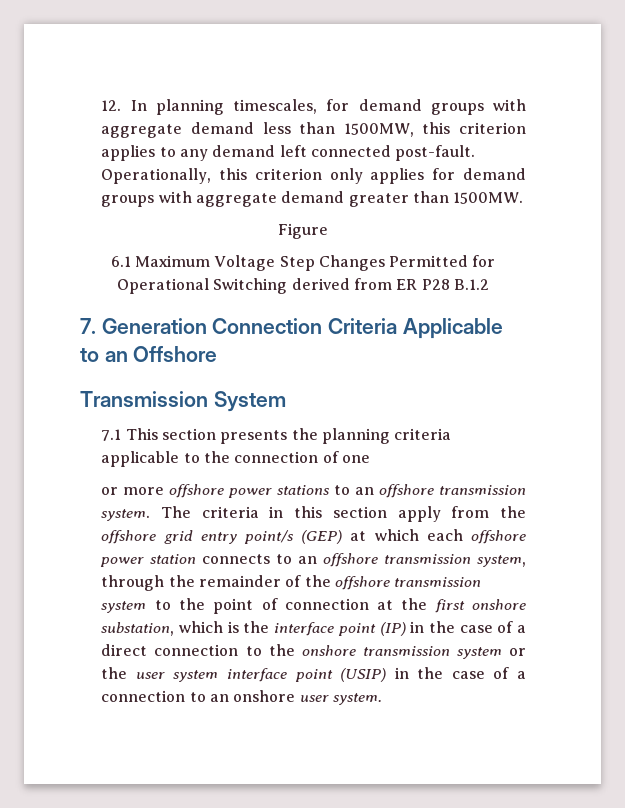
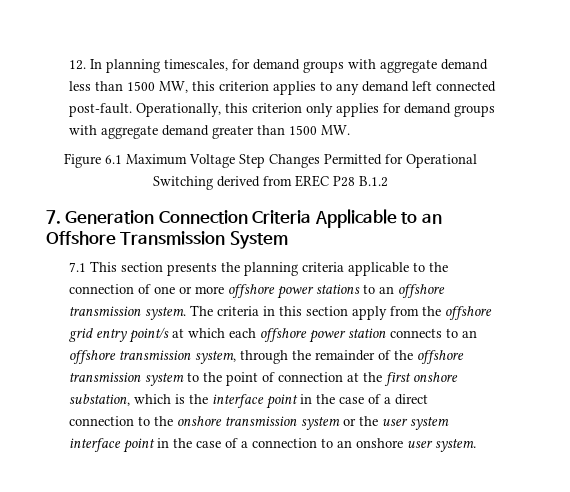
[343,123,414,137] 1500MW, -> [126,81,188,93] 1500 MW,
[453,192,524,204] 1500MW. -> [288,125,350,135] 1500 MW.
(328, 231) // -> (101, 160) none
[396,279,418,290] ER -> [295,175,329,187] EREC
(218, 354) // -> (116, 238) none
(370, 459) // -> (175, 290) none
[301,530,343,544] (GEP) -> (169, 335) none
[379,622,406,636] (IP) -> (298, 401) none
[340,668,387,682] (USIP) -> (155, 445) none

